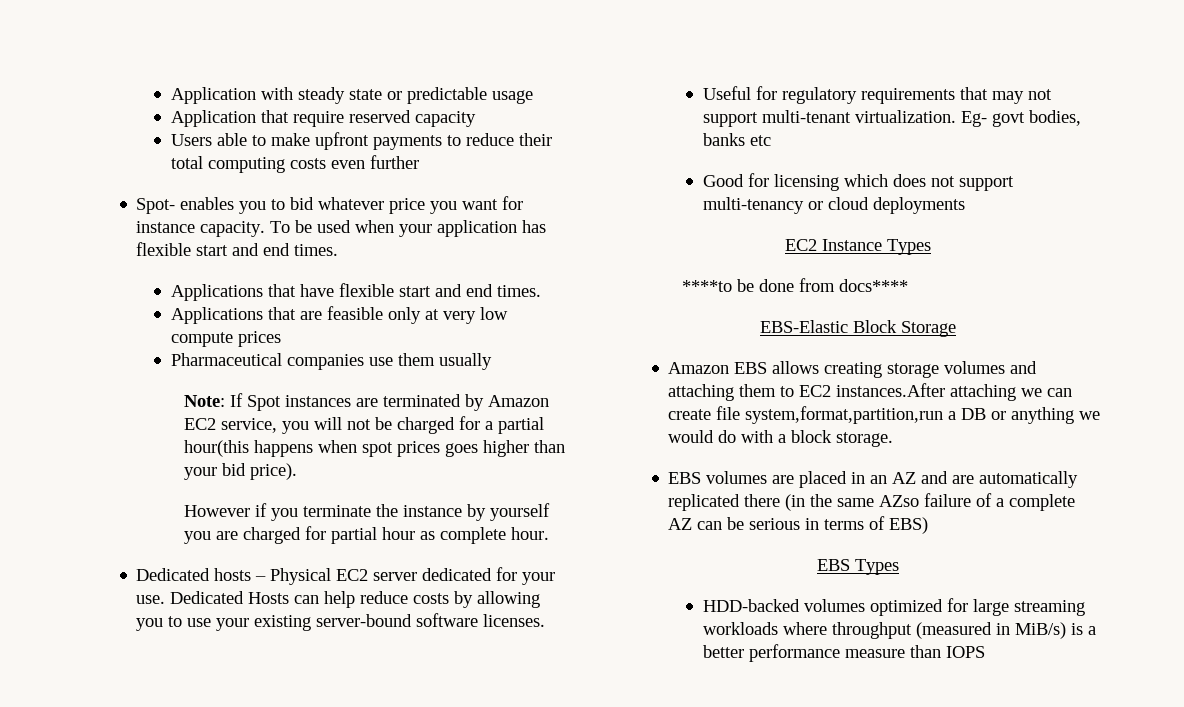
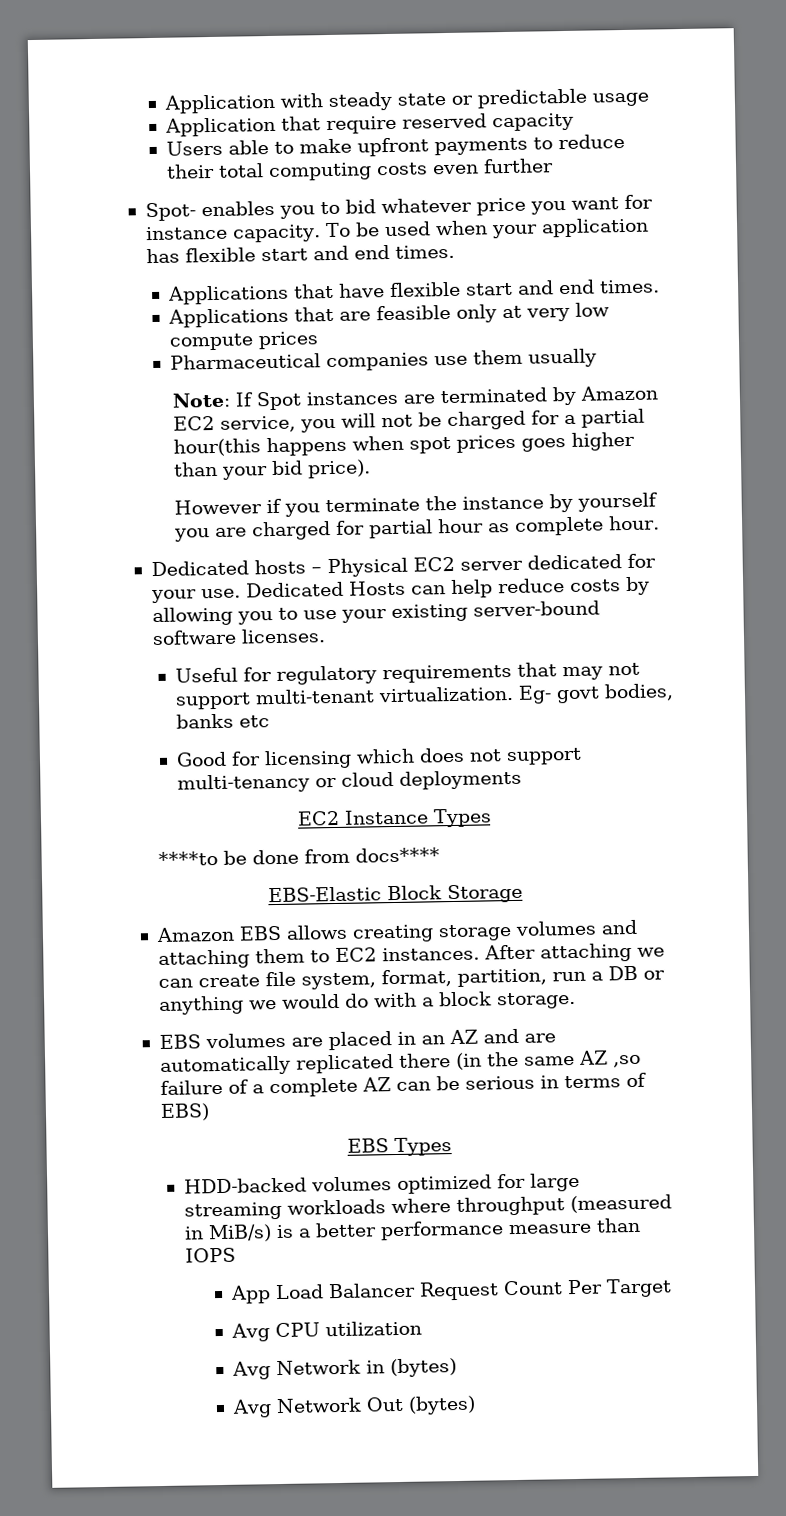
[836,383,946,397] instances.After -> [381,944,536,962] instances. After
[745,406,944,424] system,format,partition,run -> [300,968,586,990] system, format, partition, run
[879,495,920,507] AZso -> [577,1050,641,1068] AZ ,so
(985, 652) none -> [229,1278,672,1304] [230,1320,422,1342] [231,1358,457,1380] [231,1395,476,1418] // App Load Balancer Request Count Per Target // Avg CPU utilization // Avg Network in (bytes) // Avg Network Out (bytes)

